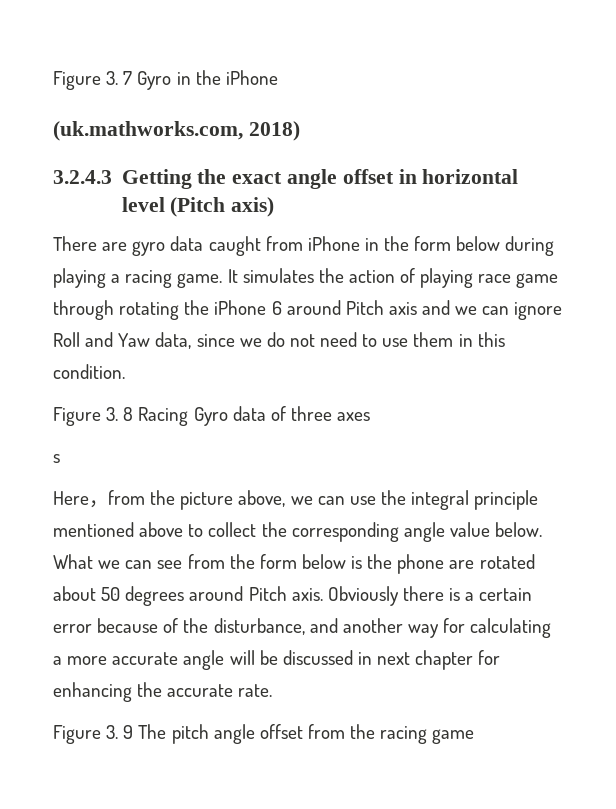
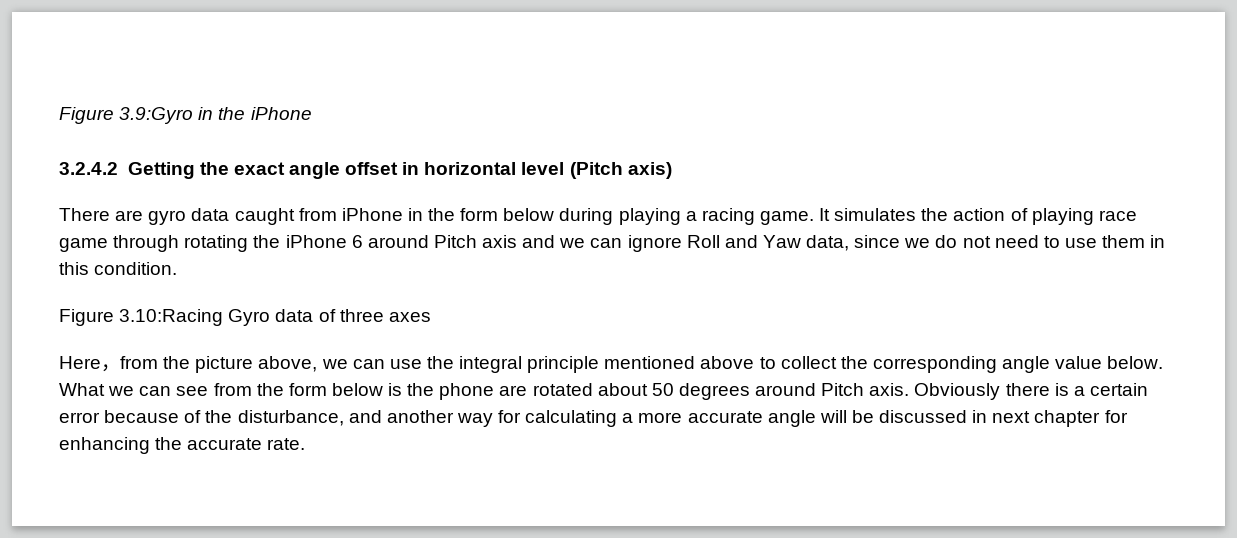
[53,71,172,90] Figure 3. 7 Gyro -> [59,107,194,124] Figure 3.9:Gyro
[53,121,300,141] [53,170,112,184] (uk.mathworks.com, 2018) // 3.2.4.3 -> [59,162,118,175] 3.2.4.2
[106,407,189,426] 3. 8 Racing -> [119,309,224,326] 3.10:Racing
[53,454,60,463] // s -> (431, 317) none
[53,724,475,744] // Figure 3. 9 The pitch angle offset from the racing game -> (306, 444) none

